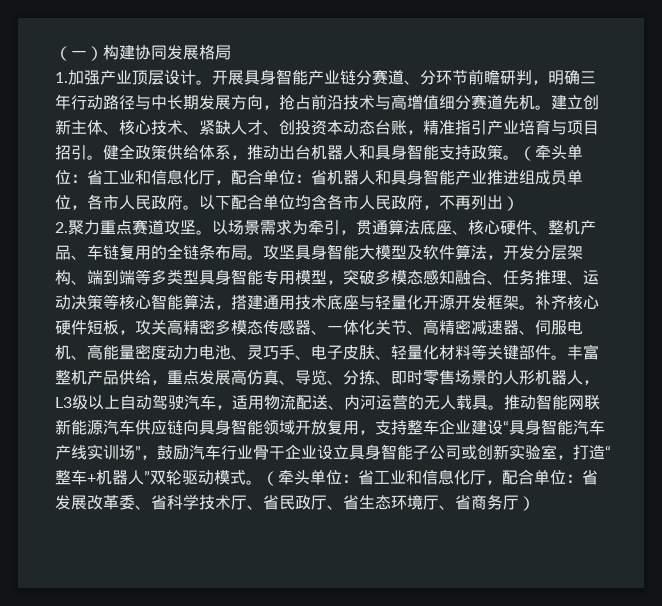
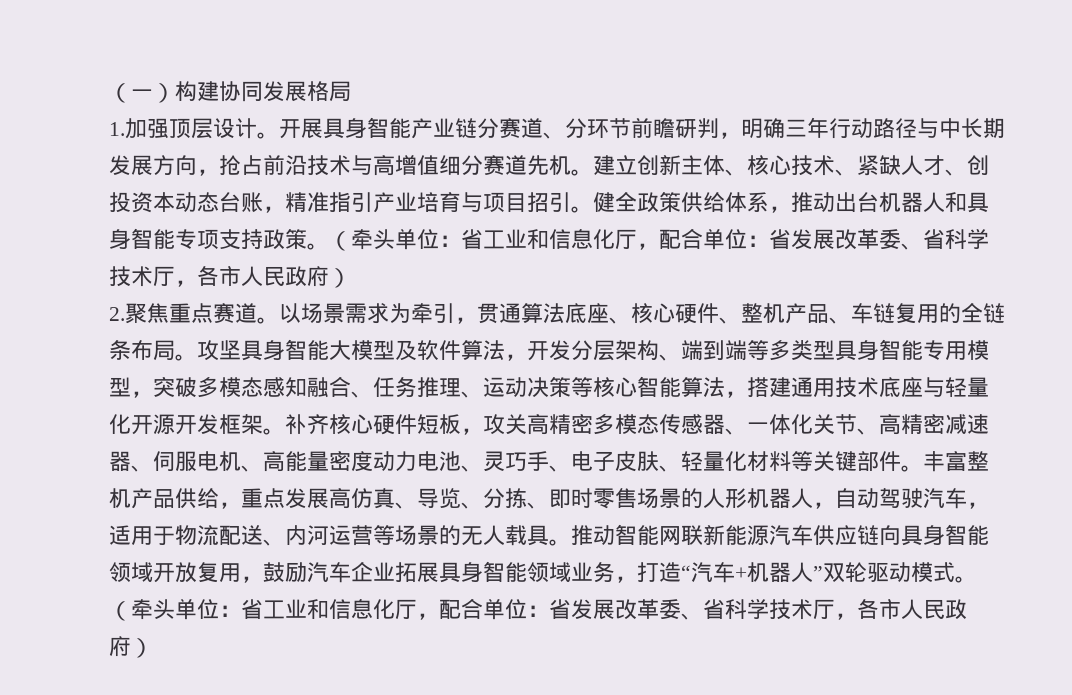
[100,70,132,85] 产业 -> (169, 128) none
(439, 152) none -> [175,229,219,249] 专项
[327,169,583,185] [55,194,503,210] 机器人和具身智能产业推进组成员单位，各市人民政府。以下配合单位均含各市人民政府，不再列出 -> [791,229,989,250] [109,266,329,287] 发展改革委、省科学技术厅，各市人民政府
[84,220,100,235] 力 -> [147,303,169,323] 焦
[164,220,196,235] 攻坚 -> (257, 313) none
[55,395,120,410] L3级以上 -> (835, 505) none
(264, 402) none -> [153,526,175,545] 于
(408, 402) none -> [373,525,439,545] 等场景
[375,419,605,435] [55,444,557,460] 支持整车企业建设“具身智能汽车产线实训场”，鼓励汽车行业骨干企业设立具身智能子公司或创新实验室 -> [263,561,615,583] 鼓励汽车企业拓展具身智能领域业务
[55,470,71,485] 整 -> [691,562,713,582] 汽
[247,494,519,510] 、省民政厅、省生态环境厅、省商务厅 -> [835,599,967,620] [109,636,131,657] ，各市人民政府

